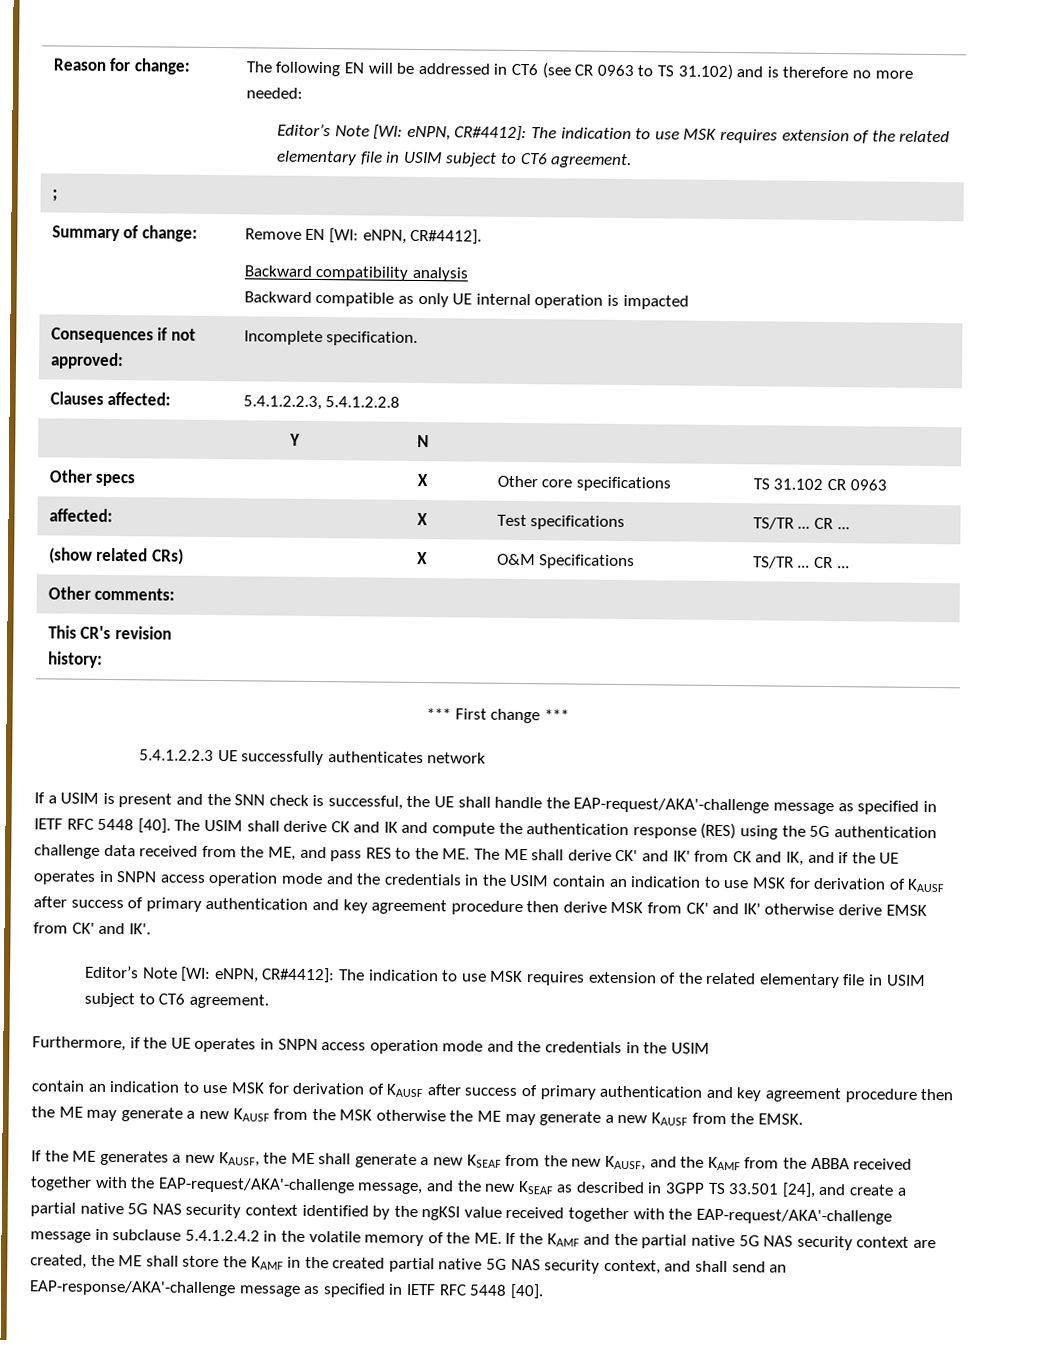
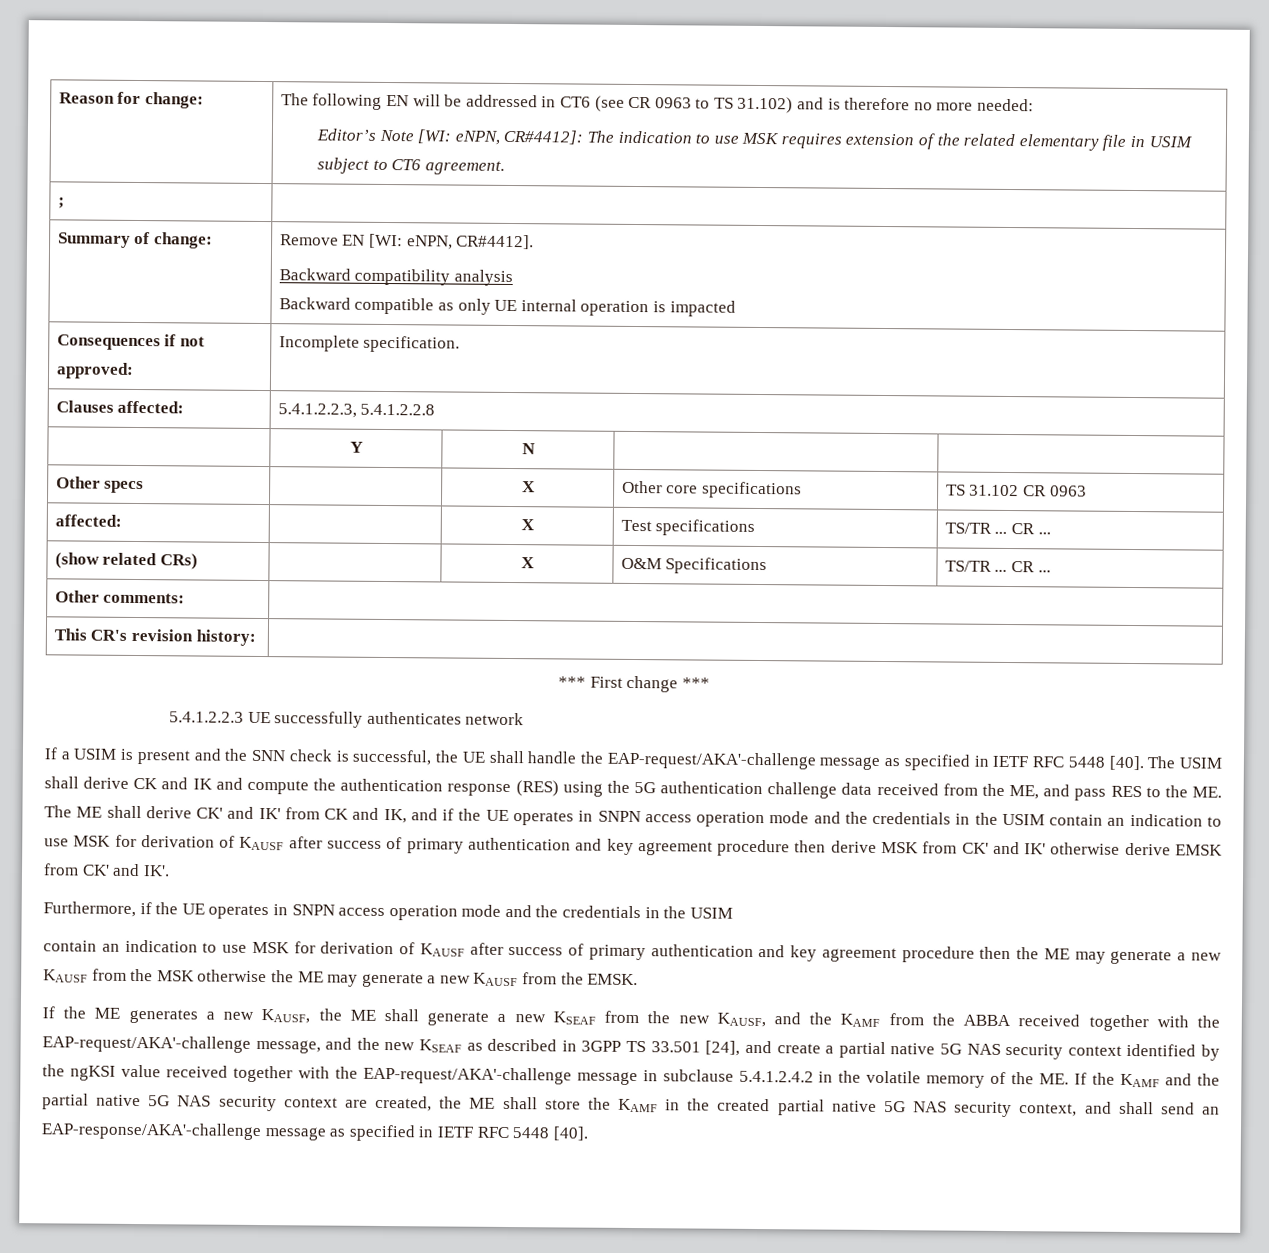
[85,965,926,989] [84,992,269,1009] // Editor’s Note [WI: eNPN, CR#4412]: The indication to use MSK requires extension of the related elementary file in USIM subject to CT6 agreement. -> (170, 871) none

